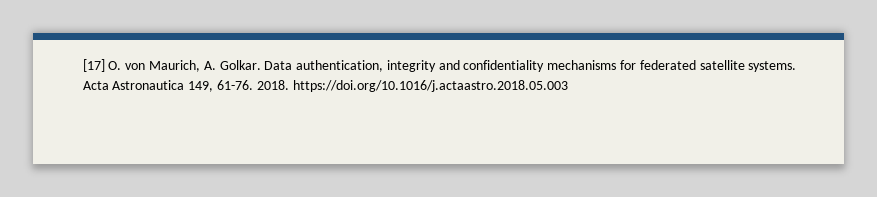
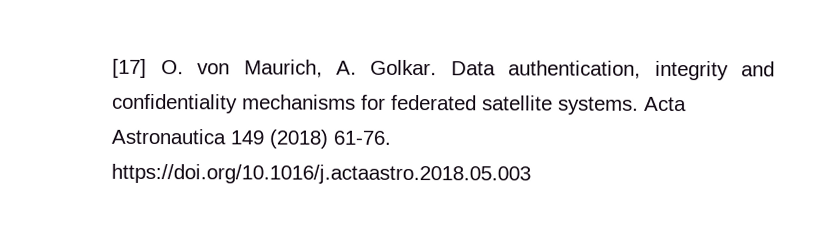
[188,80,289,92] 149, 61-76. 2018. -> [230,129,392,149] 149 (2018) 61-76.

